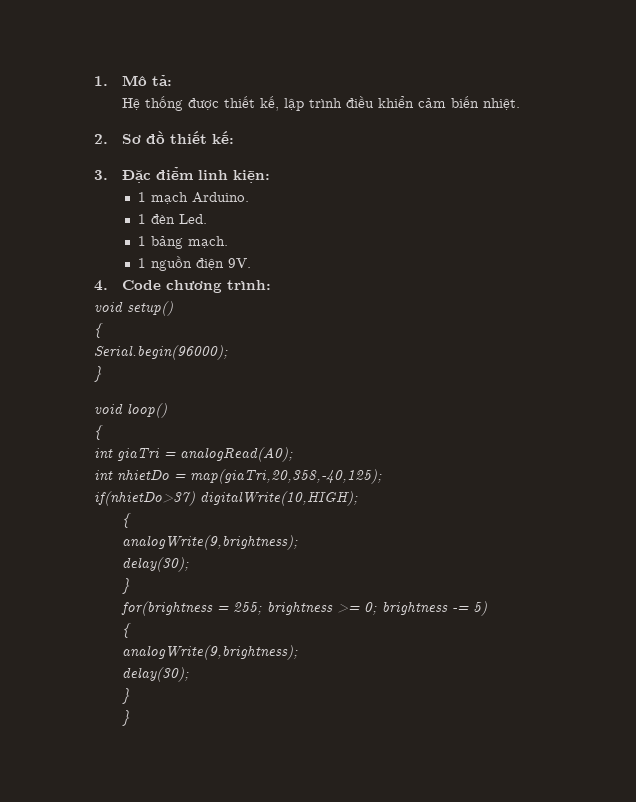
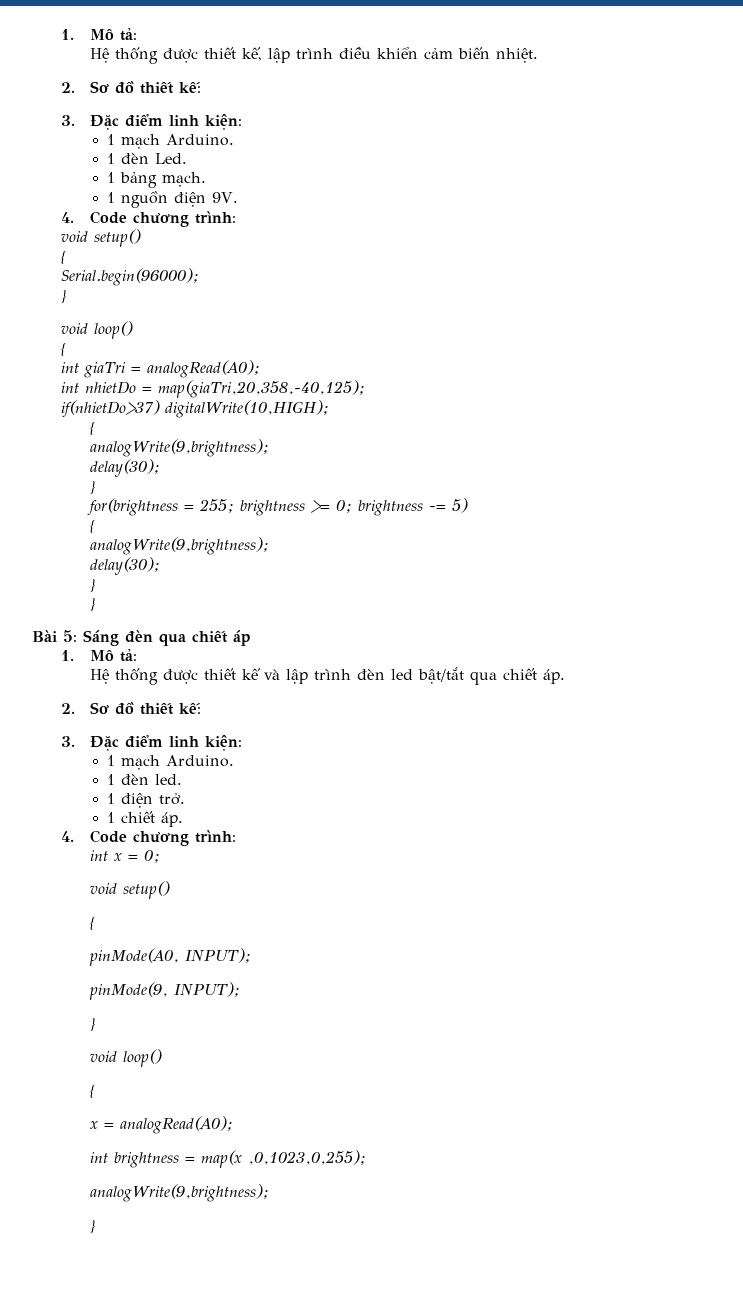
(130, 718) none -> [32,630,251,646] [60,649,137,662] [89,667,565,685] [60,702,201,715] [60,735,242,751] [107,755,235,770] [107,774,183,785] [107,793,186,808] [107,811,184,827] [60,830,236,846] [89,850,160,863] [89,881,170,899] [89,917,95,930] [88,948,251,966] [88,982,240,1000] [89,1018,95,1031] [89,1049,162,1067] [89,1085,95,1098] [89,1116,233,1134] [89,1150,366,1168] [89,1184,269,1202] [89,1220,95,1233] // Bài 5: Sáng đèn qua chiết áp // 1. Mô tả: // Hệ thống được thiết kế và lập trình đèn led bật/tắt qua chiết áp. // 2. Sơ đồ thiết kế: // 3. Đặc điểm linh kiện: // 1 mạch Arduino. // 1 đèn led. // 1 điện trở. // 1 chiết áp. // 4. Code chương trình: // int x = 0; // void setup() // { // pinMode(A0, INPUT); // pinMode(9, INPUT); // } // void loop() // { // x = analogRead(A0); // int brightness = map(x ,0,1023,0,255); // analogWrite(9,brightness); // }

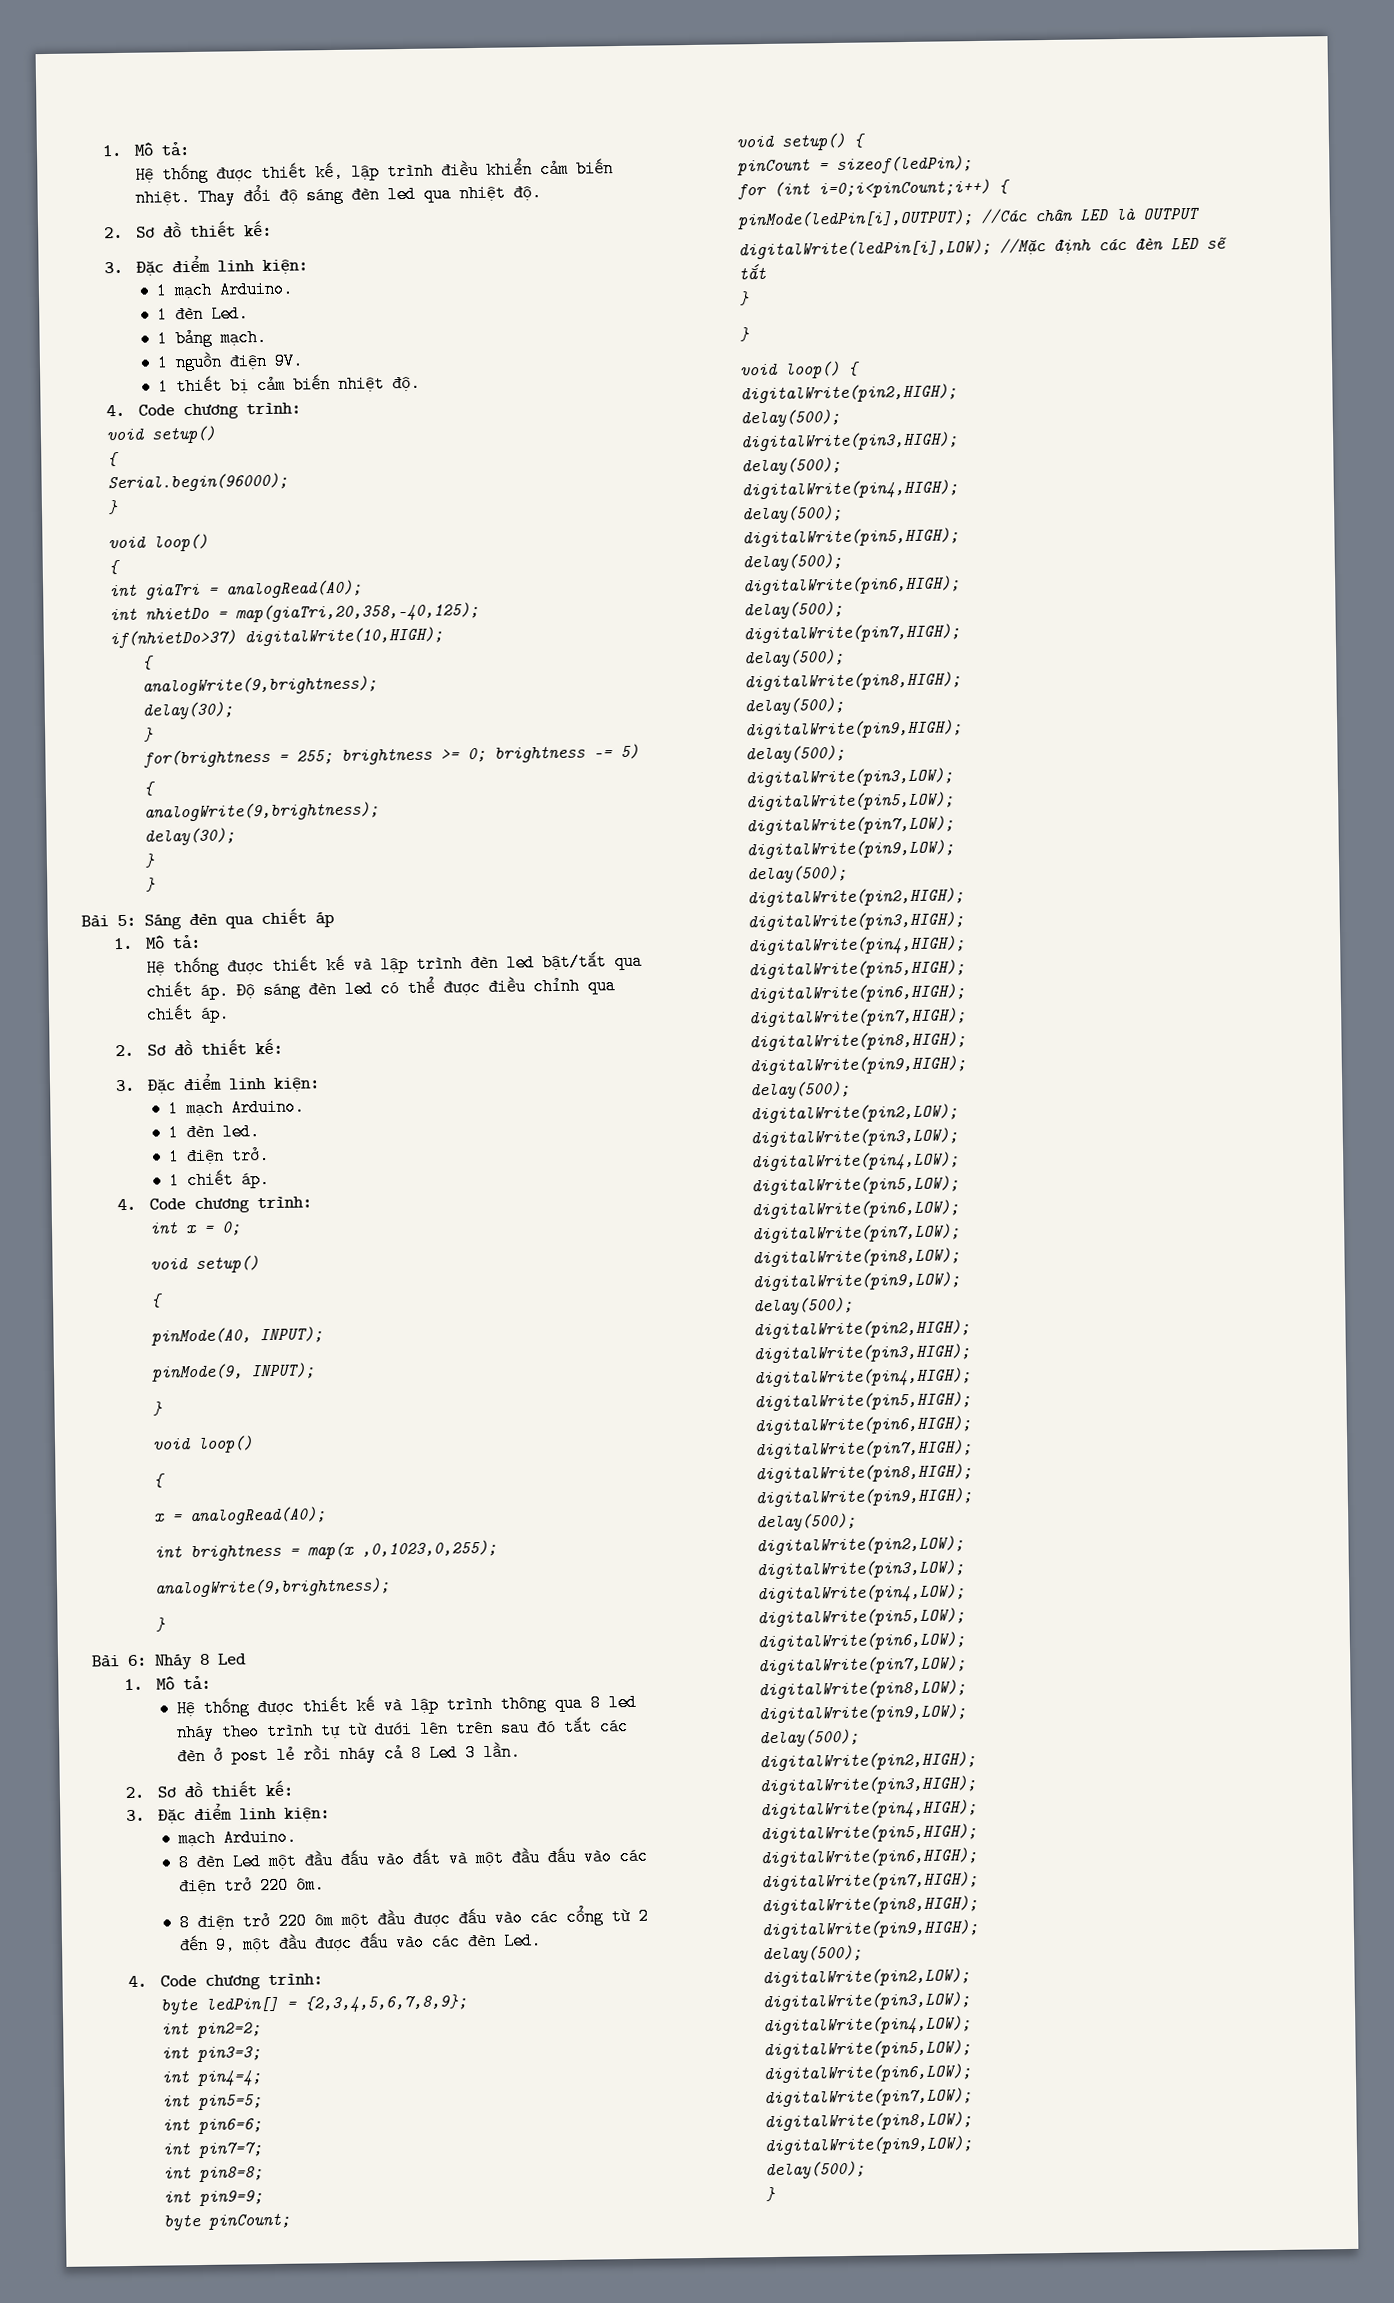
(538, 55) none -> [198,184,543,206] Thay đổi độ sáng đèn led qua nhiệt độ.
(239, 197) none -> [157,374,421,396] // 1 thiết bị cảm biến nhiệt độ.
(565, 676) none -> [236,976,617,1000] [146,1004,231,1024] Độ sáng đèn led có thể được điều chỉnh qua chiết áp.
(95, 1226) none -> [91,1653,247,1670] [124,1675,212,1691] [175,1693,637,1718] [175,1716,629,1742] [176,1741,521,1766] [125,1779,294,1799] [126,1803,331,1824] [177,1828,297,1848] [177,1846,648,1872] [178,1876,325,1896] [178,1905,649,1932] [178,1932,542,1955] [128,1973,324,1990] [160,1994,468,2015] [161,2022,262,2039] [161,2046,262,2063] [161,2070,263,2088] [162,2094,263,2111] [162,2118,263,2135] [162,2142,263,2159] [163,2166,264,2183] [163,2190,264,2207] [163,2212,292,2231] [736,132,866,151] [737,155,973,176] [737,178,1011,200] [737,207,1201,230] [738,237,1228,260] [738,263,767,280] [738,291,751,306] [739,327,751,342] [739,360,861,379] [740,383,958,404] [740,408,841,428] [740,431,959,452] [741,456,842,476] [741,479,959,501] [741,504,843,524] [742,527,960,548] [742,552,843,572] [743,575,961,596] [743,600,844,620] [743,623,961,644] [744,648,845,668] [744,671,962,692] [744,696,845,716] [745,719,963,740] [745,744,846,764] [745,767,954,788] [746,791,955,812] [746,815,955,836] [746,839,955,860] [747,864,848,884] [747,887,965,908] [747,911,965,932] [748,935,966,957] [748,959,966,980] [748,983,966,1004] [749,1007,967,1028] [749,1031,967,1052] [749,1055,967,1076] [750,1080,851,1100] [750,1103,959,1124] [750,1127,959,1148] [751,1151,960,1173] [751,1175,960,1196] [751,1199,960,1220] [752,1223,961,1244] [752,1247,961,1268] [752,1271,961,1292] [753,1296,854,1316] [753,1319,971,1340] [753,1343,971,1364] [754,1367,972,1389] [754,1391,972,1412] [754,1415,972,1436] [755,1439,973,1460] [755,1463,973,1484] [755,1487,973,1508] [756,1512,857,1532] [756,1535,965,1556] [756,1559,965,1580] [757,1583,966,1605] [757,1607,966,1628] [757,1631,966,1652] [758,1655,967,1676] [758,1679,967,1700] [758,1703,967,1724] [759,1728,860,1748] [759,1751,977,1772] [759,1775,977,1796] [760,1799,978,1821] [760,1823,978,1844] [760,1847,978,1868] [761,1871,979,1892] [761,1895,979,1916] [761,1919,979,1940] [762,1944,863,1964] [762,1967,971,1988] [762,1991,971,2012] [763,2015,972,2037] [763,2039,972,2060] [763,2063,972,2084] [764,2087,973,2108] [764,2111,973,2132] [764,2135,973,2156] [765,2160,866,2180] [765,2186,777,2202] // Bài 6: Nháy 8 Led // 1. Mô tả: // Hệ thống được thiết kế và lập trình thông qua 8 led nháy theo trình tự từ dưới lên trên sau đó tắt các đèn ở post lẻ rồi nháy cả 8 Led 3 lần. // 2. Sơ đồ thiết kế: // 3. Đặc điểm linh kiện: // mạch Arduino. // 8 đèn Led một đầu đấu vào đất và một đầu đấu vào các điện trở 220 ôm. // 8 điện trở 220 ôm một đầu được đấu vào các cổng từ 2 đến 9, một đầu được đấu vào các đèn Led. // 4. Code chương trình: // byte ledPin[] = {2,3,4,5,6,7,8,9}; // int pin2=2; // int pin3=3; // int pin4=4; // int pin5=5; // int pin6=6; // int pin7=7; // int pin8=8; // int pin9=9; // byte pinCount; // void setup() { // pinCount = sizeof(ledPin); // for (int i=0;i<pinCount;i++) { // pinMode(ledPin[i],OUTPUT); //Các chân LED là OUTPUT // digitalWrite(ledPin[i],LOW); //Mặc định các đèn LED sẽ tắt // } // } // void loop() { // digitalWrite(pin2,HIGH); // delay(500); // digitalWrite(pin3,HIGH); // delay(500); // digitalWrite(pin4,HIGH); // delay(500); // digitalWrite(pin5,HIGH); // delay(500); // digitalWrite(pin6,HIGH); // delay(500); // digitalWrite(pin7,HIGH); // delay(500); // digitalWrite(pin8,HIGH); // delay(500); // digitalWrite(pin9,HIGH); // delay(500); // digitalWrite(pin3,LOW); // digitalWrite(pin5,LOW); // digitalWrite(pin7,LOW); // digitalWrite(pin9,LOW); // delay(500); // digitalWrite(pin2,HIGH); // digitalWrite(pin3,HIGH); // digitalWrite(pin4,HIGH); // digitalWrite(pin5,HIGH); // digitalWrite(pin6,HIGH); // digitalWrite(pin7,HIGH); // digitalWrite(pin8,HIGH); // digitalWrite(pin9,HIGH); // delay(500); // digitalWrite(pin2,LOW); // digitalWrite(pin3,LOW); // digitalWrite(pin4,LOW); // digitalWrite(pin5,LOW); // digitalWrite(pin6,LOW); // digitalWrite(pin7,LOW); // digitalWrite(pin8,LOW); // digitalWrite(pin9,LOW); // delay(500); // digitalWrite(pin2,HIGH); // digitalWrite(pin3,HIGH); // digitalWrite(pin4,HIGH); // digitalWrite(pin5,HIGH); // digitalWrite(pin6,HIGH); // digitalWrite(pin7,HIGH); // digitalWrite(pin8,HIGH); // digitalWrite(pin9,HIGH); // delay(500); // digitalWrite(pin2,LOW); // digitalWrite(pin3,LOW); // digitalWrite(pin4,LOW); // digitalWrite(pin5,LOW); // digitalWrite(pin6,LOW); // digitalWrite(pin7,LOW); // digitalWrite(pin8,LOW); // digitalWrite(pin9,LOW); // delay(500); // digitalWrite(pin2,HIGH); // digitalWrite(pin3,HIGH); // digitalWrite(pin4,HIGH); // digitalWrite(pin5,HIGH); // digitalWrite(pin6,HIGH); // digitalWrite(pin7,HIGH); // digitalWrite(pin8,HIGH); // digitalWrite(pin9,HIGH); // delay(500); // digitalWrite(pin2,LOW); // digitalWrite(pin3,LOW); // digitalWrite(pin4,LOW); // digitalWrite(pin5,LOW); // digitalWrite(pin6,LOW); // digitalWrite(pin7,LOW); // digitalWrite(pin8,LOW); // digitalWrite(pin9,LOW); // delay(500); // }

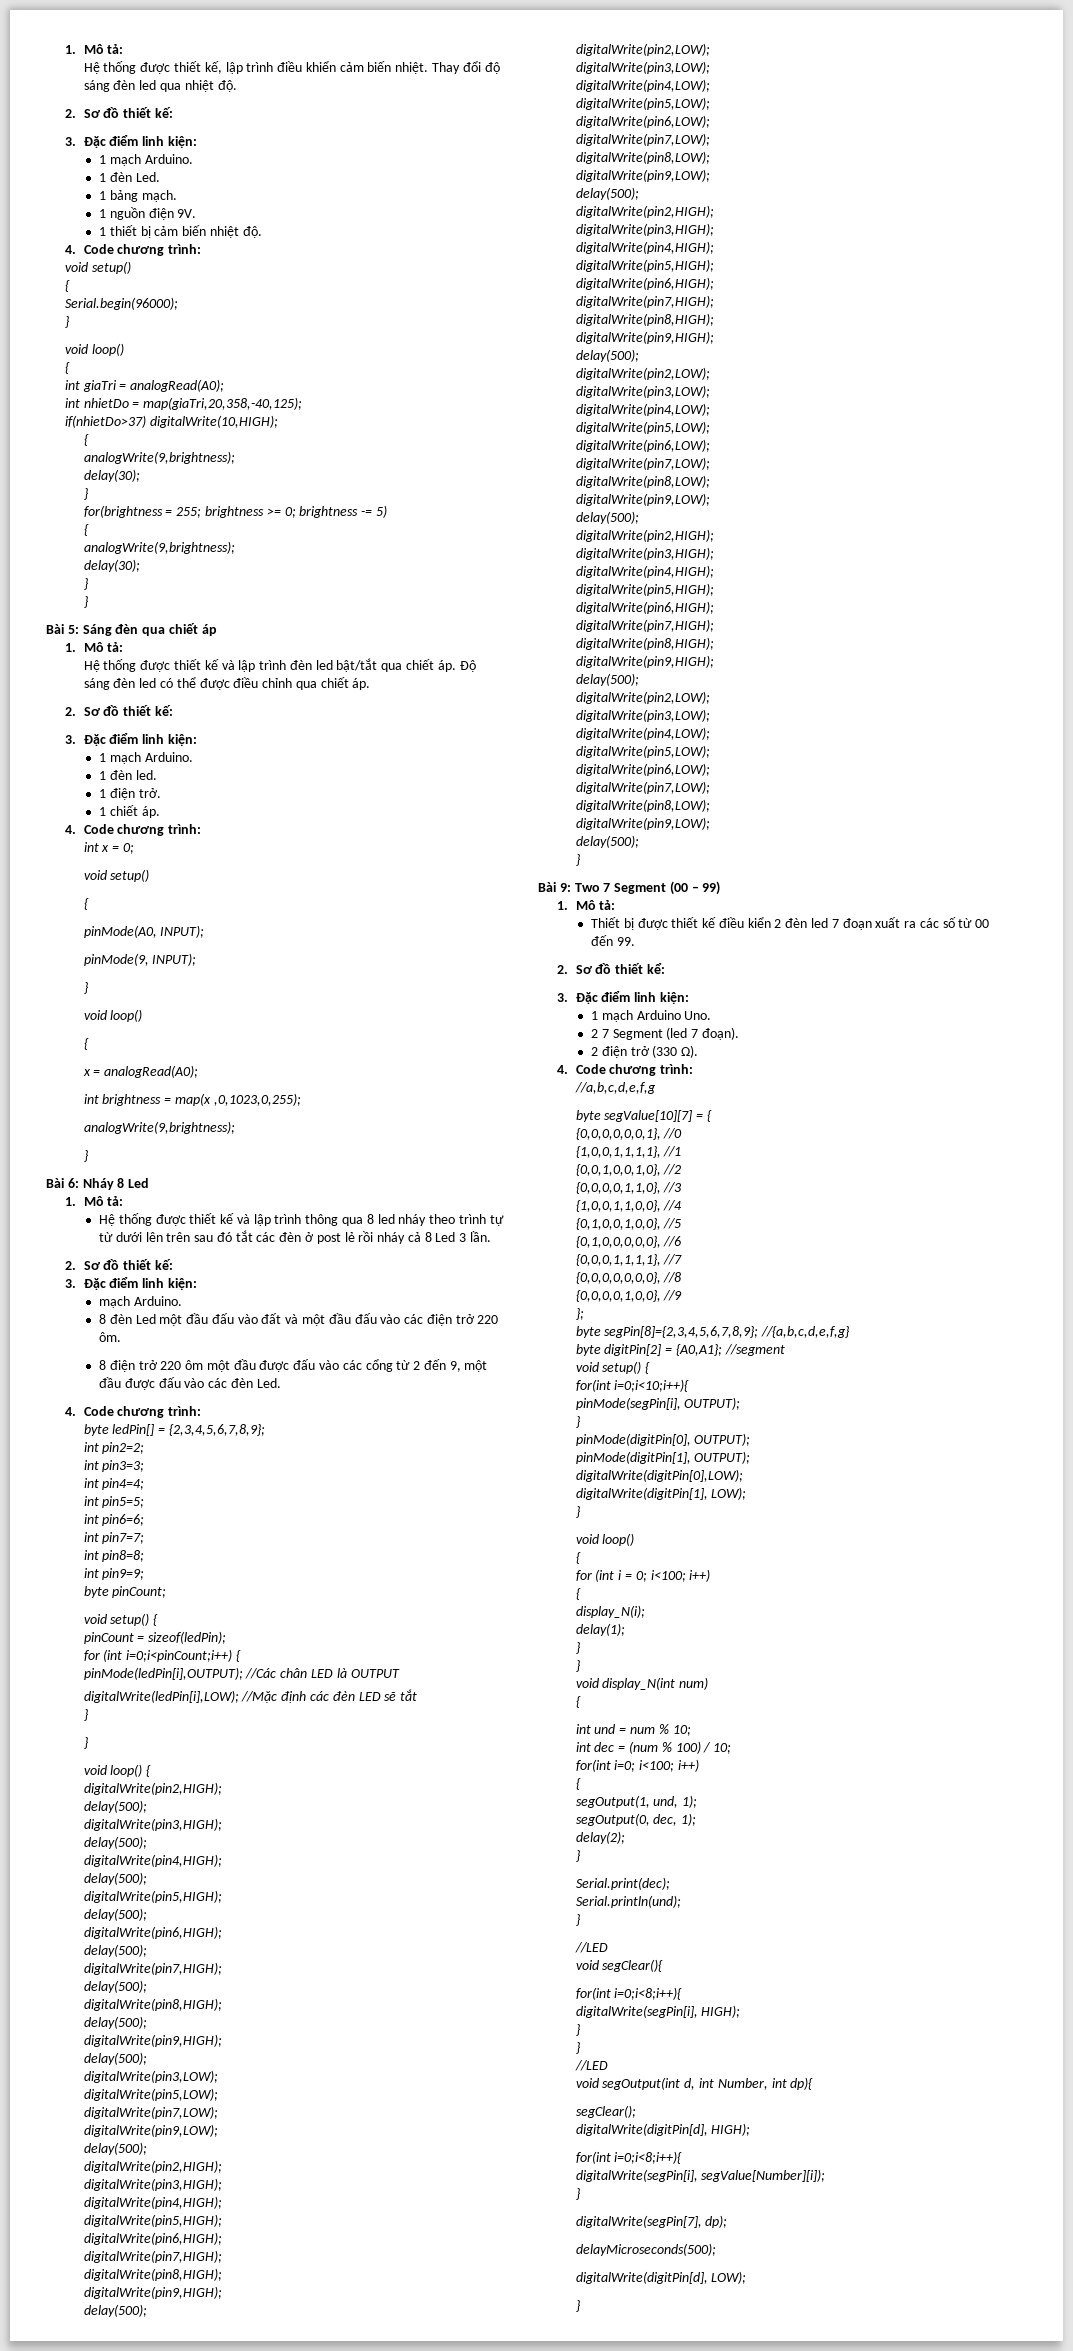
(777, 2194) none -> [538,881,721,895] [556,900,616,910] [590,917,990,930] [590,935,635,946] [556,962,665,974] [556,990,689,1004] [590,1010,712,1022] [590,1027,739,1040] [590,1045,699,1058] [556,1064,694,1076] [574,1082,656,1094] [575,1110,712,1122] [575,1128,683,1140] [575,1146,682,1158] [575,1164,682,1176] [575,1182,683,1194] [575,1200,683,1212] [575,1218,682,1230] [575,1236,682,1248] [575,1254,683,1266] [575,1272,682,1284] [575,1290,683,1302] [575,1308,584,1320] [575,1326,850,1338] [575,1344,785,1356] [575,1361,651,1374] [575,1379,690,1392] [575,1397,741,1410] [575,1416,580,1428] [575,1433,751,1446] [575,1451,751,1464] [575,1469,743,1482] [575,1487,747,1500] [575,1506,580,1518] [575,1533,635,1546] [575,1552,581,1564] [575,1569,711,1582] [575,1588,581,1600] [575,1605,645,1618] [575,1623,625,1636] [575,1642,580,1654] [575,1660,580,1672] [575,1677,709,1690] [575,1696,581,1708] [575,1724,691,1736] [575,1741,732,1754] [575,1759,699,1772] [575,1778,581,1790] [575,1795,698,1808] [575,1813,697,1826] [575,1831,625,1844] [575,1850,580,1862] [575,1877,670,1890] [575,1895,681,1908] [575,1914,580,1926] [574,1942,608,1953] [575,1959,664,1972] [575,1987,683,2000] [575,2005,741,2018] [575,2024,580,2036] [575,2042,580,2054] [574,2060,608,2071] [575,2077,814,2090] [575,2105,636,2118] [575,2123,751,2136] [575,2151,683,2164] [575,2169,826,2182] [575,2188,580,2200] [575,2215,728,2228] [575,2243,716,2256] [575,2271,747,2284] [575,2300,580,2312] // Bài 9: Two 7 Segment (00 – 99) // 1. Mô tả: // Thiết bị được thiết kế điều kiển 2 đèn led 7 đoạn xuất ra các số từ 00 đến 99. // 2. Sơ đồ thiết kể: // 3. Đặc điểm linh kiện: // 1 mạch Arduino Uno. // 2 7 Segment (led 7 đoạn). // 2 điện trở (330 Ω). // 4. Code chương trình: // //a,b,c,d,e,f,g // byte segValue[10][7] = { // {0,0,0,0,0,0,1}, //0 // {1,0,0,1,1,1,1}, //1 // {0,0,1,0,0,1,0}, //2 // {0,0,0,0,1,1,0}, //3 // {1,0,0,1,1,0,0}, //4 // {0,1,0,0,1,0,0}, //5 // {0,1,0,0,0,0,0}, //6 // {0,0,0,1,1,1,1}, //7 // {0,0,0,0,0,0,0}, //8 // {0,0,0,0,1,0,0}, //9 // }; // byte segPin[8]={2,3,4,5,6,7,8,9}; //{a,b,c,d,e,f,g} // byte digitPin[2] = {A0,A1}; //segment // void setup() { // for(int i=0;i<10;i++){ // pinMode(segPin[i], OUTPUT); // } // pinMode(digitPin[0], OUTPUT); // pinMode(digitPin[1], OUTPUT); // digitalWrite(digitPin[0],LOW); // digitalWrite(digitPin[1], LOW); // } // void loop() // { // for (int i = 0; i<100; i++) // { // display_N(i); // delay(1); // } // } // void display_N(int num) // { // int und = num % 10; // int dec = (num % 100) / 10; // for(int i=0; i<100; i++) // { // segOutput(1, und, 1); // segOutput(0, dec, 1); // delay(2); // } // Serial.print(dec); // Serial.println(und); // } // //LED // void segClear(){ // for(int i=0;i<8;i++){ // digitalWrite(segPin[i], HIGH); // } // } // //LED // void segOutput(int d, int Number, int dp){ // segClear(); // digitalWrite(digitPin[d], HIGH); // for(int i=0;i<8;i++){ // digitalWrite(segPin[i], segValue[Number][i]); // } // digitalWrite(segPin[7], dp); // delayMicroseconds(500); // digitalWrite(digitPin[d], LOW); // }

